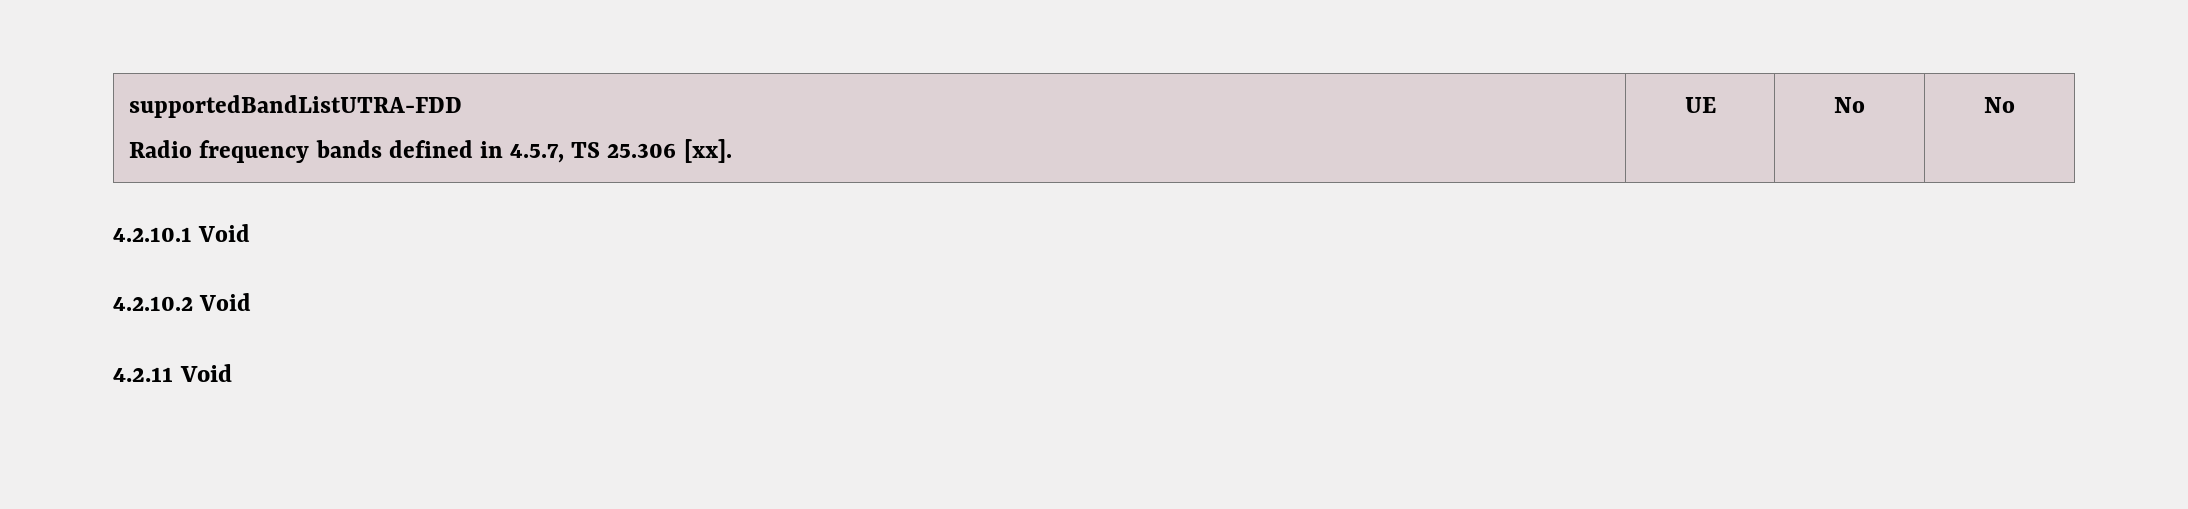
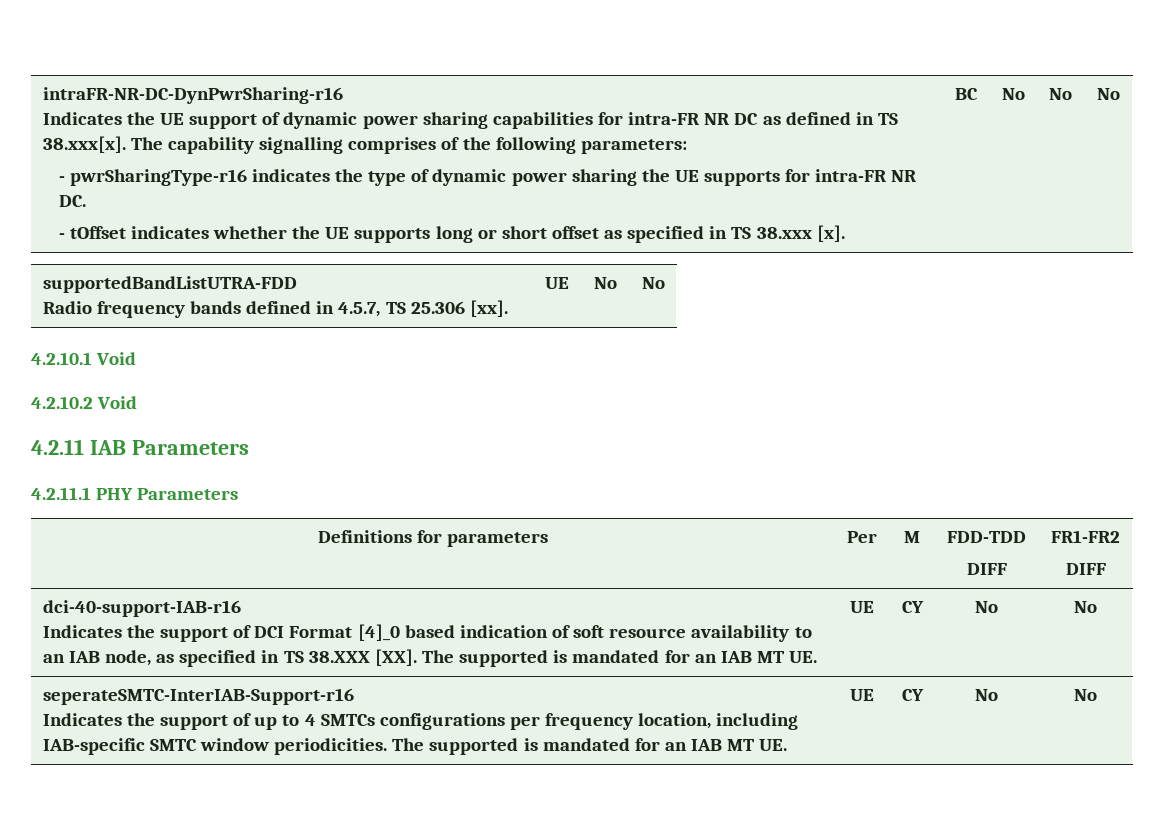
(129, 106) none -> [42,87,343,104] [42,112,898,129] [42,136,687,154] [58,169,917,186] [58,195,86,207] [58,225,845,243] [955,88,978,100] [1001,88,1025,100] [1049,88,1072,100] [1097,88,1120,100] intraFR-NR-DC-DynPwrSharing-r16 // Indicates the UE support of dynamic power sharing capabilities for intra-FR NR DC as defined in TS 38.xxx[x]. The capability signalling comprises of the following parameters: // - pwrSharingType-r16 indicates the type of dynamic power sharing the UE supports for intra-FR NR DC. // - tOffset indicates whether the UE supports long or short offset as specified in TS 38.xxx [x]. | BC | No | No | No //
[179,364,232,382] Void -> [89,440,249,455] [31,487,239,500] [317,530,549,547] [847,531,877,543] [904,531,920,543] [947,531,1026,543] [966,563,1007,575] [1051,530,1120,543] [1065,563,1106,575] [42,600,241,617] [42,624,812,642] [42,649,818,667] [850,601,874,613] [901,601,924,613] [975,601,998,613] [1074,601,1097,613] [42,688,354,705] [42,713,799,730] [42,738,788,755] [850,689,874,701] [901,689,924,701] [975,689,998,701] [1074,689,1097,701] IAB Parameters // 4.2.11.1 PHY Parameters // Definitions for parameters | Per | M | FDD-TDD // DIFF | FR1-FR2 // DIFF // dci-40-support-IAB-r16 // Indicates the support of DCI Format [4]_0 based indication of soft resource availability to an IAB node, as specified in TS 38.XXX [XX]. The supported is mandated for an IAB MT UE. | UE | CY | No | No // seperateSMTC-InterIAB-Support-r16 // Indicates the support of up to 4 SMTCs configurations per frequency location, including IAB-specific SMTC window periodicities. The supported is mandated for an IAB MT UE. | UE | CY | No | No

